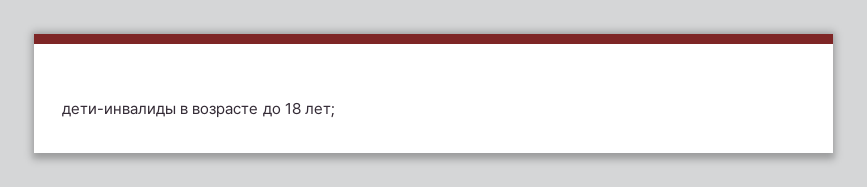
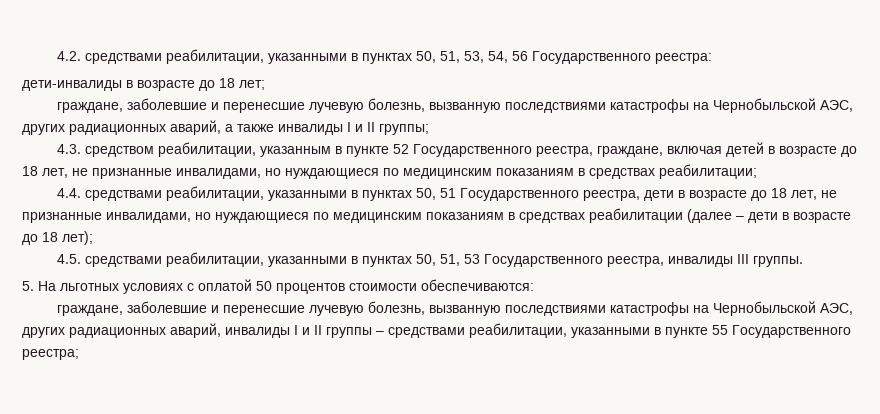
(62, 111) none -> [57,49,713,64] 4.2. средствами реабилитации, указанными в пунктах 50, 51, 53, 54, 56 Государственного реестра: //
(335, 111) none -> [57,98,854,113] [22,120,429,135] [57,142,858,157] [22,164,757,179] [57,186,838,201] [22,208,851,223] [22,231,93,245] [57,252,804,267] [22,279,534,294] [57,301,854,316] [22,323,851,338] [22,349,79,360] // граждане, заболевшие и перенесшие лучевую болезнь, вызванную последствиями катастрофы на Чернобыльской АЭС, других радиационных аварий, а также инвалиды I и II группы; // 4.3. средством реабилитации, указанным в пункте 52 Государственного реестра, граждане, включая детей в возрасте до 18 лет, не признанные инвалидами, но нуждающиеся по медицинским показаниям в средствах реабилитации; // 4.4. средствами реабилитации, указанными в пунктах 50, 51 Государственного реестра, дети в возрасте до 18 лет, не признанные инвалидами, но нуждающиеся по медицинским показаниям в средствах реабилитации (далее – дети в возрасте до 18 лет); // 4.5. средствами реабилитации, указанными в пунктах 50, 51, 53 Государственного реестра, инвалиды III группы. // 5. На льготных условиях с оплатой 50 процентов стоимости обеспечиваются: // граждане, заболевшие и перенесшие лучевую болезнь, вызванную последствиями катастрофы на Чернобыльской АЭС, других радиационных аварий, инвалиды I и II группы – средствами реабилитации, указанными в пункте 55 Государственного реестра;

